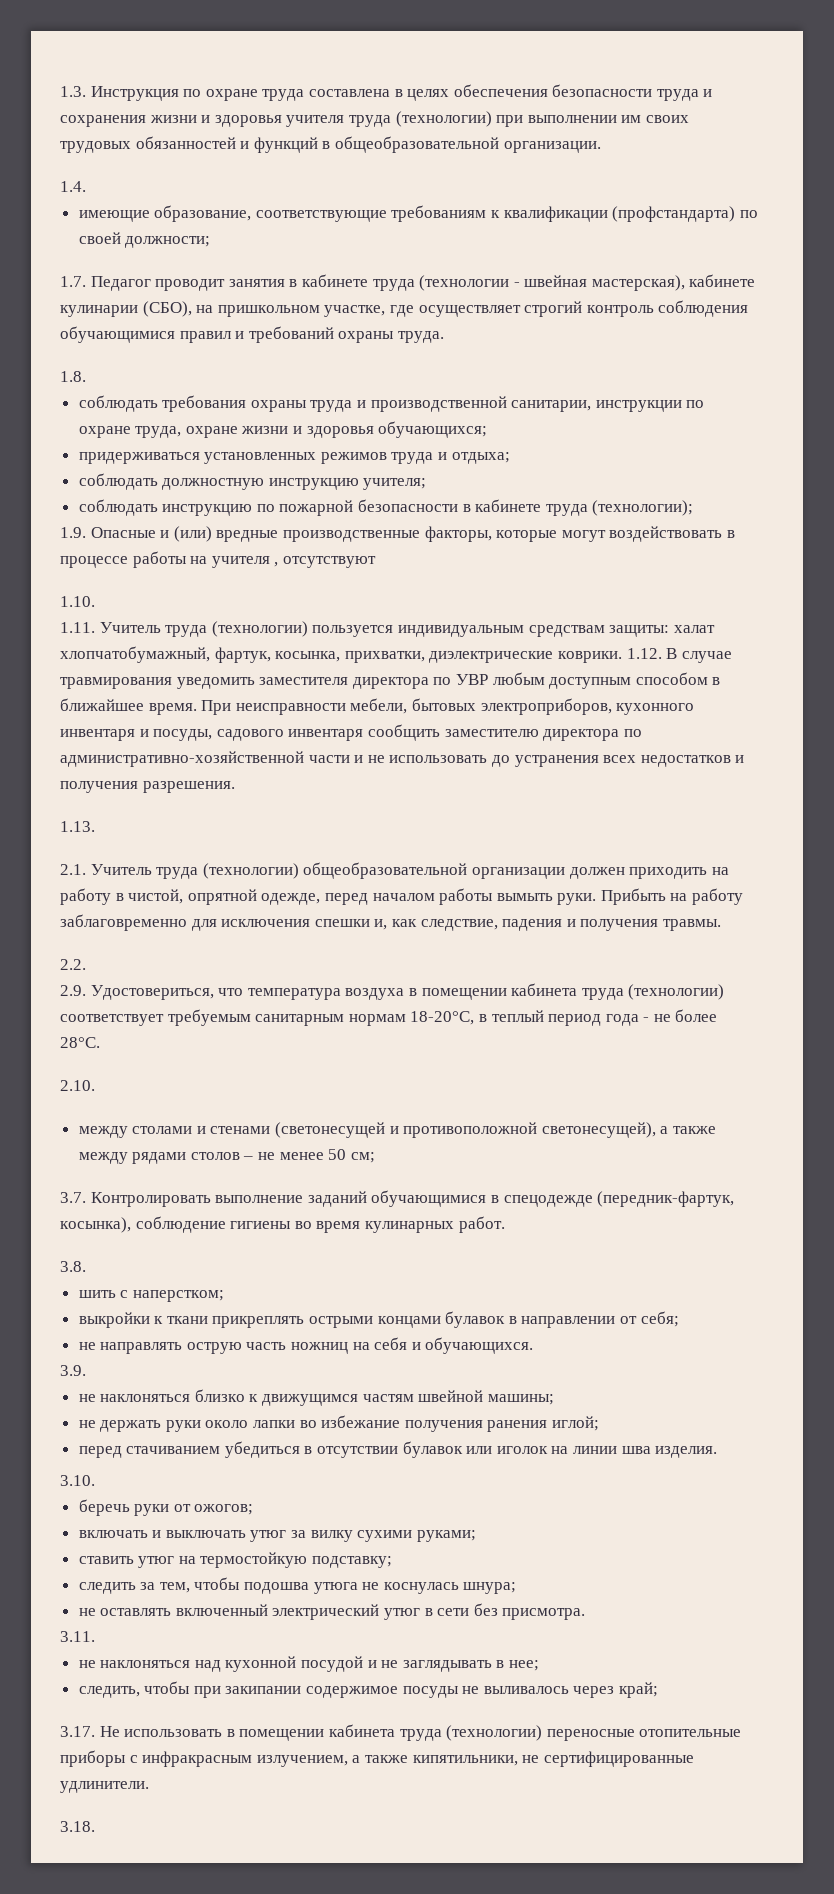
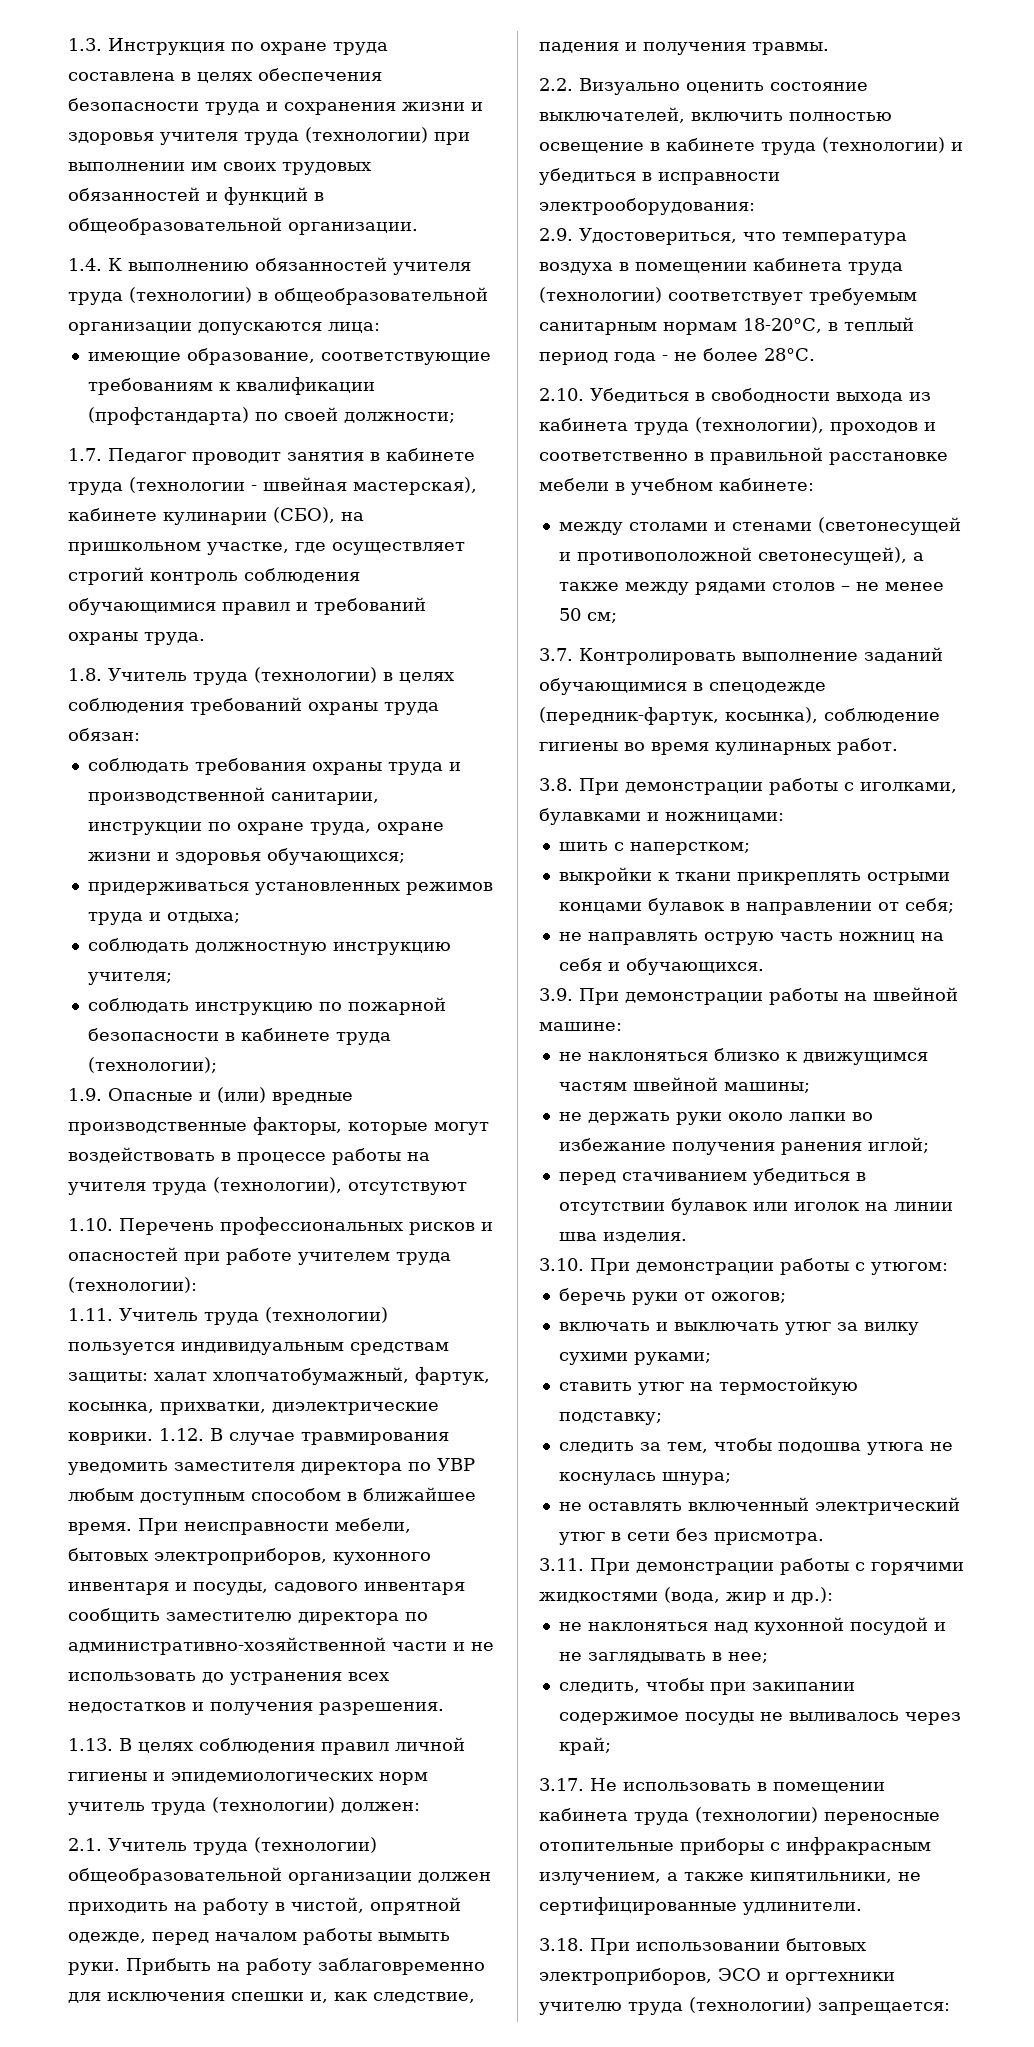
(86, 186) none -> [108,257,471,275] [68,287,488,305] [68,322,380,335] К выполнению обязанностей учителя труда (технологии) в общеобразовательной организации допускаются лица:
(86, 376) none -> [108,667,454,685] [68,697,439,715] [68,728,140,741] Учитель труда (технологии) в целях соблюдения требований охраны труда обязан:
[274,562,279,567] , -> [152,1177,342,1195] труда (технологии),
(95, 601) none -> [119,1217,493,1235] [68,1247,451,1265] [68,1277,197,1293] Перечень профессиональных рисков и опасностей при работе учителем труда (технологии):
(95, 826) none -> [119,1737,465,1755] [68,1772,428,1785] [68,1797,420,1815] В целях соблюдения правил личной гигиены и эпидемиологических норм учитель труда (технологии) должен:
(86, 964) none -> [579,78,868,95] [539,107,892,123] [539,137,963,155] [539,168,780,185] [539,198,755,215] Визуально оценить состояние выключателей, включить полностью освещение в кабинете труда (технологии) и убедиться в исправности электрооборудования:
(95, 1085) none -> [590,388,931,403] [539,417,936,435] [539,447,948,465] [539,478,814,495] Убедиться в свободности выхода из кабинета труда (технологии), проходов и соответственно в правильной расстановке мебели в учебном кабинете:
(86, 1266) none -> [579,778,957,795] [539,808,784,825] При демонстрации работы с иголками, булавками и ножницами:
(86, 1370) none -> [579,987,958,1005] [539,1022,622,1031] При демонстрации работы на швейной машине:
(95, 1480) none -> [590,1258,948,1275] При демонстрации работы с утюгом:
(95, 1636) none -> [590,1558,964,1575] [539,1587,833,1605] При демонстрации работы с горячими жидкостями (вода, жир и др.):
(95, 1826) none -> [590,1938,866,1955] [539,1968,895,1985] [539,1997,950,2015] При использовании бытовых электроприборов, ЭСО и оргтехники учителю труда (технологии) запрещается:

